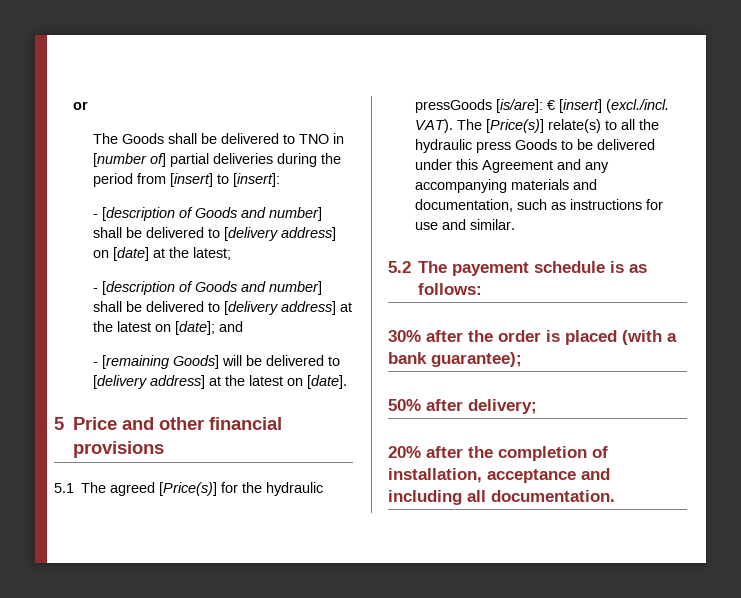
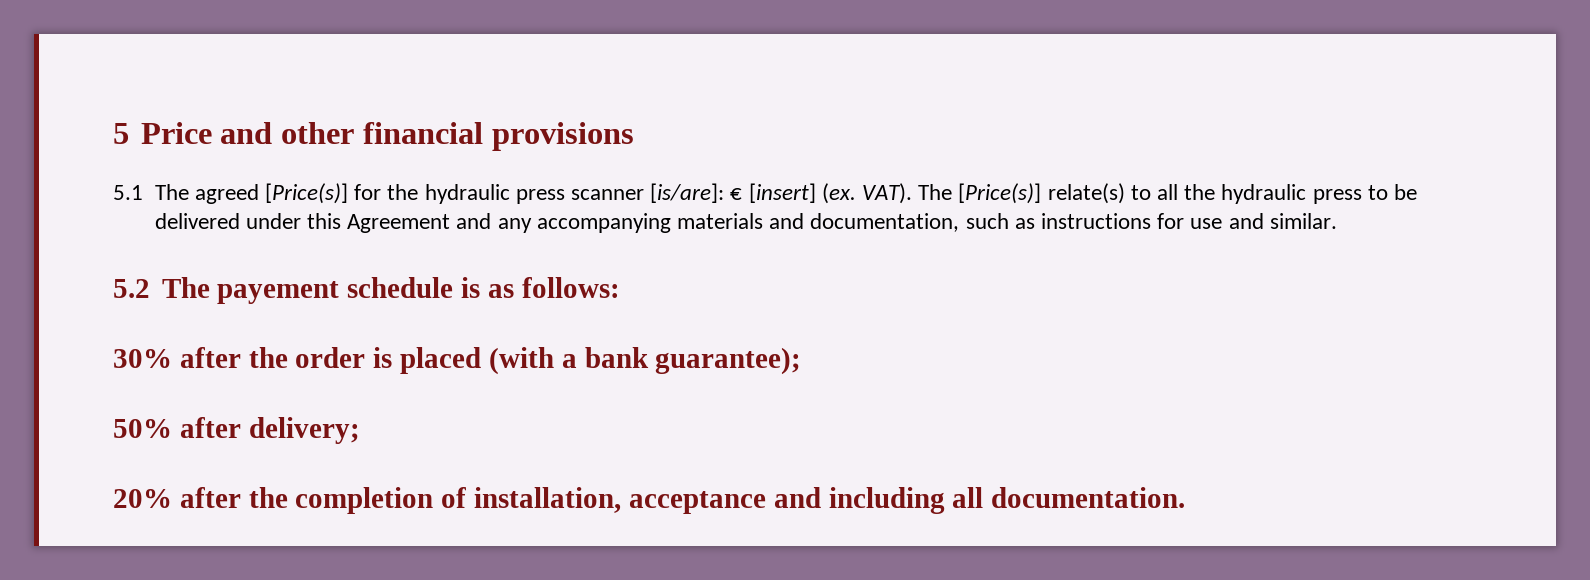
[73,101,89,110] [92,133,344,144] [92,153,341,167] [92,173,280,187] [92,207,322,221] [92,227,336,241] [92,247,231,261] [92,281,322,295] [92,301,352,315] [92,321,243,335] [92,355,340,369] [92,375,347,389] or // The Goods shall be delivered to TNO in [number of] partial deliveries during the period from [insert] to [insert]: // - [description of Goods and number] shall be delivered to [delivery address] on [date] at the latest; // - [description of Goods and number] shall be delivered to [delivery address] at the latest on [date]; and // - [remaining Goods] will be delivered to [delivery address] at the latest on [date]. // -> (113, 133) none
[415,99,493,113] pressGoods -> [515,189,644,204] press scanner
[606,99,670,113] (excl./incl. -> [821,183,856,204] (ex.
[515,139,558,150] Goods -> (1362, 196) none

